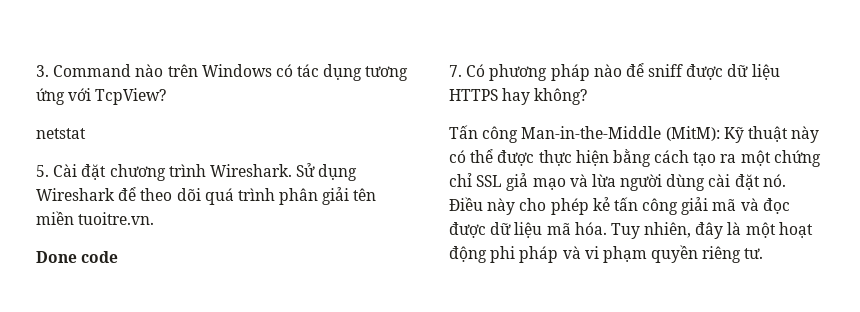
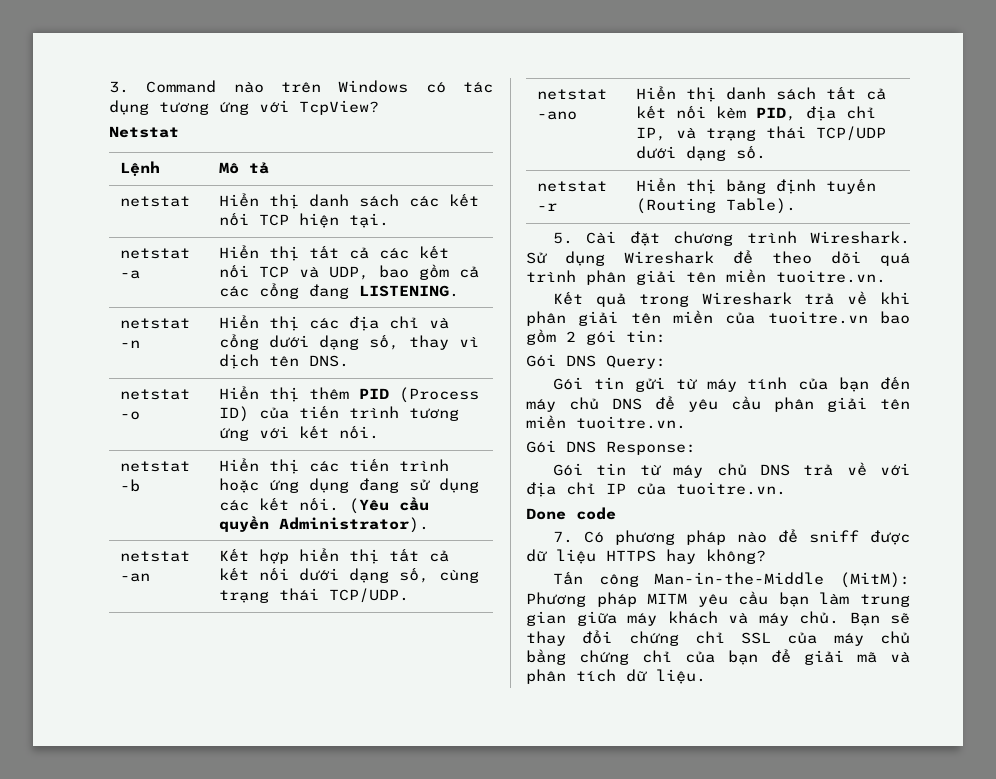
[36,128,86,139] netstat -> [109,126,179,138] [119,161,160,177] [218,162,269,174] [119,196,190,207] [218,193,479,209] [218,213,389,228] [119,248,190,259] [119,270,140,279] [218,245,449,261] [218,264,479,280] [218,283,459,299] [119,318,190,329] [119,340,140,348] [218,315,449,331] [218,334,479,350] [218,354,349,369] [119,389,190,400] [119,411,140,420] [218,386,479,403] [218,406,459,422] [218,426,379,441] [119,461,190,472] [119,479,140,492] [218,458,449,474] [218,478,479,493] [218,497,429,514] [218,516,429,533] [119,551,190,562] [119,573,150,582] [218,548,449,564] [218,568,479,583] [218,588,409,603] [536,89,607,100] [536,111,577,120] [635,86,886,102] [635,106,876,121] [635,126,886,141] [635,146,766,161] [536,181,607,192] [536,203,557,211] [635,178,876,194] [635,198,796,214] Netstat // Lệnh | Mô tả // netstat | Hiển thị danh sách các kết nối TCP hiện tại. // netstat -a | Hiển thị tất cả các kết nối TCP và UDP, bao gồm cả các cổng đang LISTENING. // netstat -n | Hiển thị các địa chỉ và cổng dưới dạng số, thay vì dịch tên DNS. // netstat -o | Hiển thị thêm PID (Process ID) của tiến trình tương ứng với kết nối. // netstat -b | Hiển thị các tiến trình hoặc ứng dụng đang sử dụng các kết nối. (Yêu cầu quyền Administrator). // netstat -an | Kết hợp hiển thị tất cả kết nối dưới dạng số, cùng trạng thái TCP/UDP. // netstat -ano | Hiển thị danh sách tất cả kết nối kèm PID, địa chỉ IP, và trạng thái TCP/UDP dưới dạng số. // netstat -r | Hiển thị bảng định tuyến (Routing Table).
(155, 218) none -> [553,291,910,307] [526,310,910,326] [526,329,666,345] [526,354,666,369] [553,377,910,392] [526,396,910,412] [526,415,686,429] [526,440,696,455] [553,462,910,478] [526,482,786,497] // Kết quả trong Wireshark trả về khi phân giải tên miền của tuoitre.vn bao gồm 2 gói tin: // Gói DNS Query: // Gói tin gửi từ máy tính của bạn đến máy chủ DNS để yêu cầu phân giải tên miền tuoitre.vn. // Gói DNS Response: // Gói tin từ máy chủ DNS trả về với địa chỉ IP của tuoitre.vn.
[723,126,820,143] [449,149,821,167] [449,173,786,191] [449,197,790,215] [449,222,813,239] [449,245,764,263] Kỹ thuật này có thể được thực hiện bằng cách tạo ra một chứng chỉ SSL giả mạo và lừa người dùng cài đặt nó. Điều này cho phép kẻ tấn công giải mã và đọc được dữ liệu mã hóa. Tuy nhiên, đây là một hoạt động phi pháp và vi phạm quyền riêng tư. -> [526,591,910,607] [526,611,910,626] [526,630,910,646] [526,649,910,665] [526,669,706,684] Phương pháp MITM yêu cầu bạn làm trung gian giữa máy khách và máy chủ. Bạn sẽ thay đổi chứng chỉ SSL của máy chủ bằng chứng chỉ của bạn để giải mã và phân tích dữ liệu.

